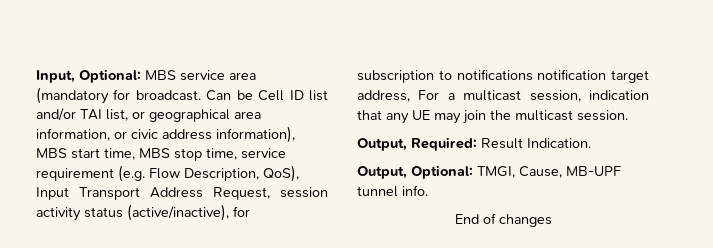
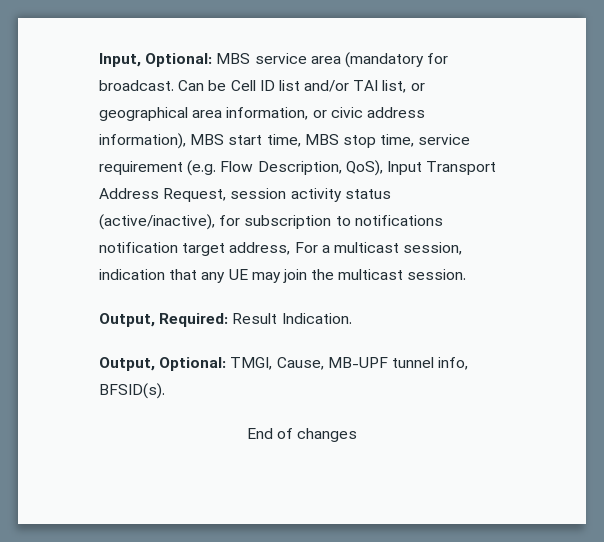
[402,185,428,196] info. -> [438,357,469,370] [99,383,165,399] info, BFSID(s).

